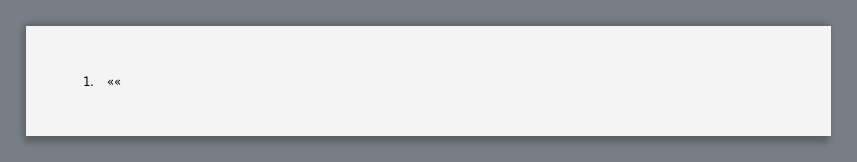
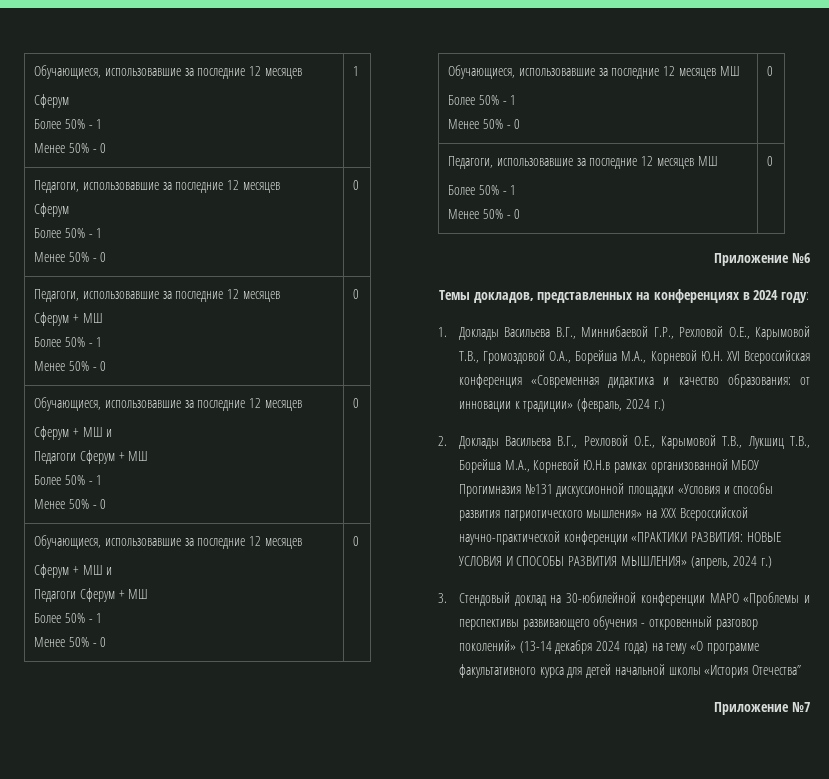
[83,76,122,86] 1. «« -> [34,65,303,79] [34,94,70,108] [34,119,103,129] [34,143,107,153] [353,66,360,76] [34,180,281,193] [34,203,70,217] [34,228,103,238] [34,252,107,262] [353,180,360,190] [34,289,281,302] [34,312,103,326] [34,337,103,347] [34,361,107,371] [353,289,360,299] [34,397,303,411] [34,426,113,440] [34,450,149,464] [34,475,103,485] [34,499,107,509] [353,398,360,408] [34,535,303,549] [34,564,113,578] [34,588,149,602] [34,613,103,623] [34,637,107,647] [353,536,360,546] [448,65,740,79] [448,95,517,105] [448,119,521,129] [767,66,774,76] [448,156,718,169] [448,185,517,195] [448,209,521,219] [767,156,774,166] [714,253,810,266] [438,289,810,303] [438,326,810,340] [458,350,810,364] [458,374,810,388] [458,398,665,412] [438,435,810,449] [458,459,760,473] [458,483,774,497] [458,507,748,521] [458,531,781,545] [458,556,773,569] [438,592,810,606] [458,616,758,630] [458,640,760,654] [458,664,802,678] [714,702,810,715] Обучающиеся, использовавшие за последние 12 месяцев // Сферум // Более 50% - 1 // Менее 50% - 0 | 1 // Педагоги, использовавшие за последние 12 месяцев // Сферум // Более 50% - 1 // Менее 50% - 0 | 0 // Педагоги, использовавшие за последние 12 месяцев // Сферум + МШ // Более 50% - 1 // Менее 50% - 0 | 0 // Обучающиеся, использовавшие за последние 12 месяцев // Сферум + МШ и // Педагоги Сферум + МШ // Более 50% - 1 // Менее 50% - 0 | 0 // Обучающиеся, использовавшие за последние 12 месяцев // Сферум + МШ и // Педагоги Сферум + МШ // Более 50% - 1 // Менее 50% - 0 | 0 // Обучающиеся, использовавшие за последние 12 месяцев МШ // Более 50% - 1 // Менее 50% - 0 | 0 // Педагоги, использовавшие за последние 12 месяцев МШ // Более 50% - 1 // Менее 50% - 0 | 0 // Приложение №6 // Темы докладов, представленных на конференциях в 2024 году: // 1. Доклады Васильева В.Г., Миннибаевой Г.Р., Рехловой О.Е., Карымовой Т.В., Громоздовой О.А., Борейша М.А., Корневой Ю.Н. XVI Всероссийская конференция «Современная дидактика и качество образования: от инновации к традиции» (февраль, 2024 г.) // 2. Доклады Васильева В.Г., Рехловой О.Е., Карымовой Т.В., Лукшиц Т.В., Борейша М.А., Корневой Ю.Н.в рамках организованной МБОУ Прогимназия №131 дискуссионной площадки «Условия и способы развития патриотического мышления» на XXX Всероссийской научно-практической конференции «ПРАКТИКИ РАЗВИТИЯ: НОВЫЕ УСЛОВИЯ И СПОСОБЫ РАЗВИТИЯ МЫШЛЕНИЯ» (апрель, 2024 г.) // 3. Стендовый доклад на 30-юбилейной конференции МАРО «Проблемы и перспективы развивающего обучения - откровенный разговор поколений» (13-14 декабря 2024 года) на тему «О программе факультативного курса для детей начальной школы «История Отечества” // Приложение №7

